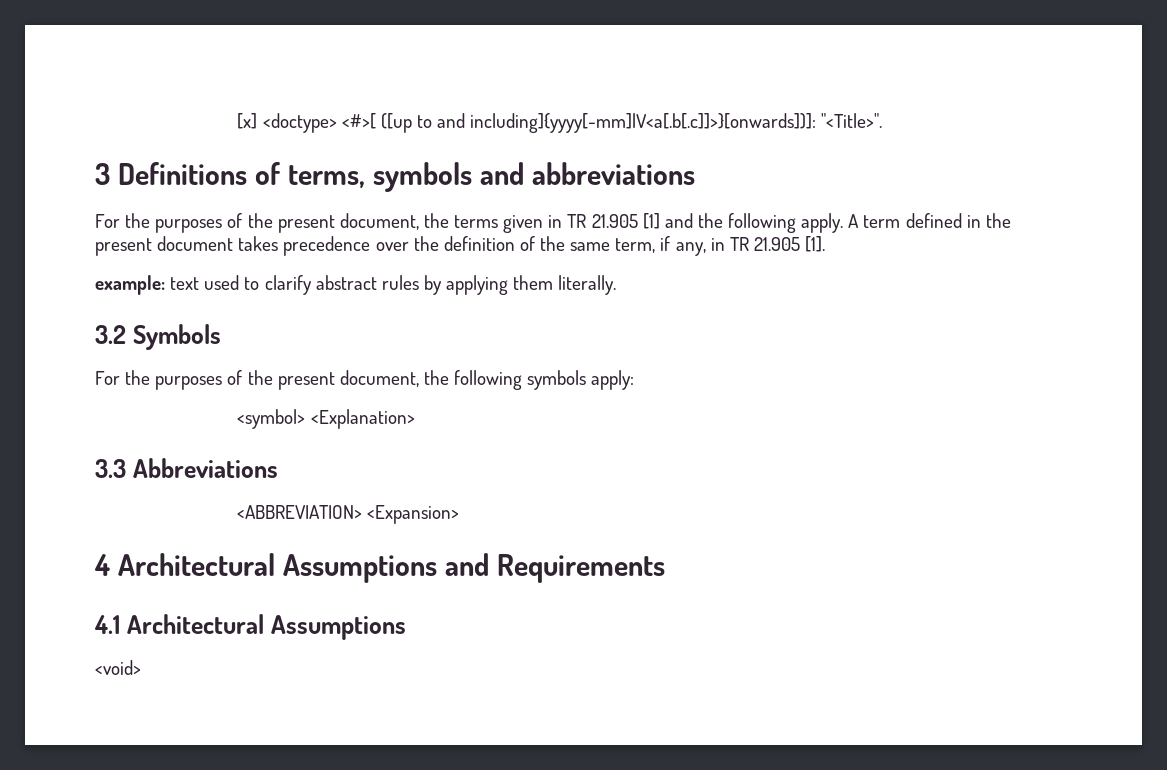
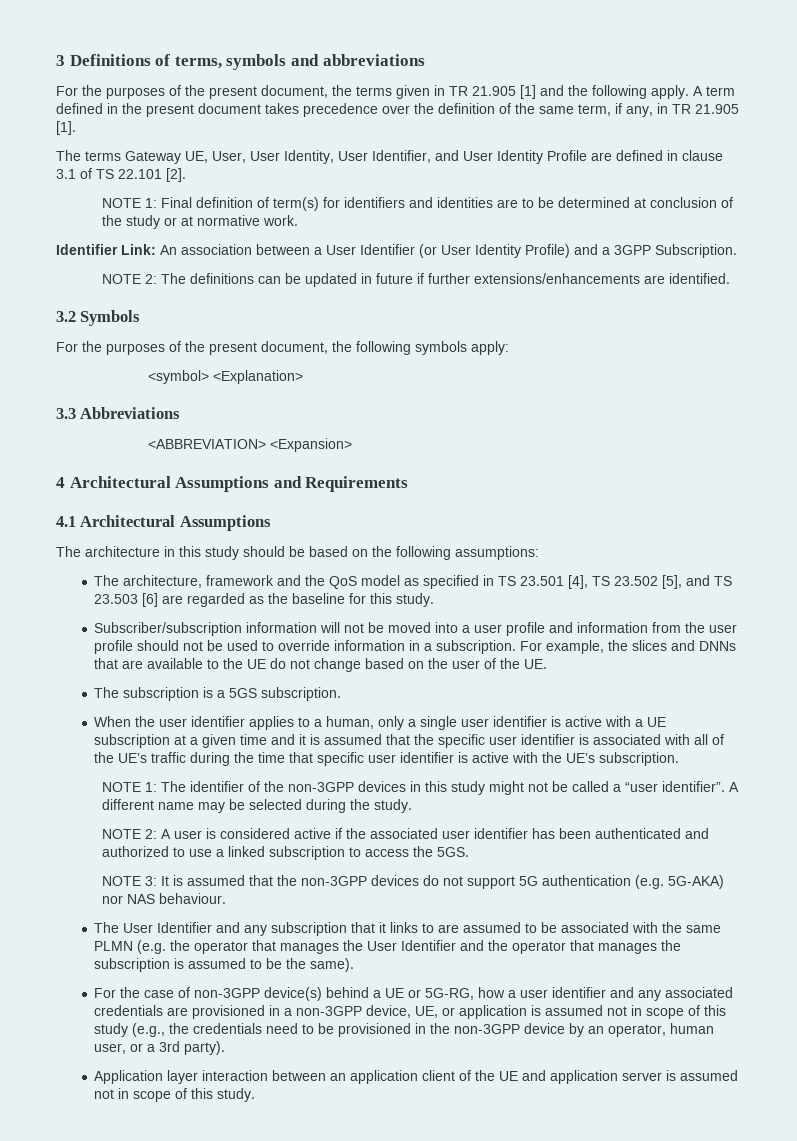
[237,113,883,133] [x] <doctype> <#>[ ([up to and including]{yyyy[-mm]|V<a[.b[.c]]>}[onwards])]: "<Title>". // -> (56, 60) none
[95,275,617,295] example: text used to clarify abstract rules by applying them literally. -> [56,150,723,164] [56,168,186,182] [101,197,733,211] [101,215,298,229] [56,244,737,258] [101,273,730,287] The terms Gateway UE, User, User Identity, User Identifier, and User Identity Profile are defined in clause 3.1 of TS 22.101 [2]. // NOTE 1: Final definition of term(s) for identifiers and identities are to be determined at conclusion of the study or at normative work. // Identifier Link: An association between a User Identifier (or User Identity Profile) and a 3GPP Subscription. // NOTE 2: The definitions can be updated in future if further extensions/enhancements are identified.
[95,660,141,675] <void> -> [56,546,539,560] [94,575,733,589] [94,593,435,607] [94,622,738,636] [94,640,737,654] [94,658,548,672] [94,687,342,701] [94,716,667,730] [94,734,725,748] [94,752,680,766] [101,781,739,795] [101,799,412,813] [101,828,709,839] [101,846,469,860] [101,875,724,889] [101,893,226,904] [94,922,722,936] [94,940,682,954] [94,958,355,972] [94,987,734,1001] [94,1005,727,1019] [94,1023,715,1037] [94,1041,226,1055] [94,1070,739,1084] [94,1088,256,1102] The architecture in this study should be based on the following assumptions: // The architecture, framework and the QoS model as specified in TS 23.501 [4], TS 23.502 [5], and TS 23.503 [6] are regarded as the baseline for this study. // Subscriber/subscription information will not be moved into a user profile and information from the user profile should not be used to override information in a subscription. For example, the slices and DNNs that are available to the UE do not change based on the user of the UE. // The subscription is a 5GS subscription. // When the user identifier applies to a human, only a single user identifier is active with a UE subscription at a given time and it is assumed that the specific user identifier is associated with all of the UE’s traffic during the time that specific user identifier is active with the UE’s subscription. // NOTE 1: The identifier of the non-3GPP devices in this study might not be called a “user identifier”. A different name may be selected during the study. // NOTE 2: A user is considered active if the associated user identifier has been authenticated and authorized to use a linked subscription to access the 5GS. // NOTE 3: It is assumed that the non-3GPP devices do not support 5G authentication (e.g. 5G-AKA) nor NAS behaviour. // The User Identifier and any subscription that it links to are assumed to be associated with the same PLMN (e.g. the operator that manages the User Identifier and the operator that manages the subscription is assumed to be the same). // For the case of non-3GPP device(s) behind a UE or 5G-RG, how a user identifier and any associated credentials are provisioned in a non-3GPP device, UE, or application is assumed not in scope of this study (e.g., the credentials need to be provisioned in the non-3GPP device by an operator, human user, or a 3rd party). // Application layer interaction between an application client of the UE and application server is assumed not in scope of this study.

